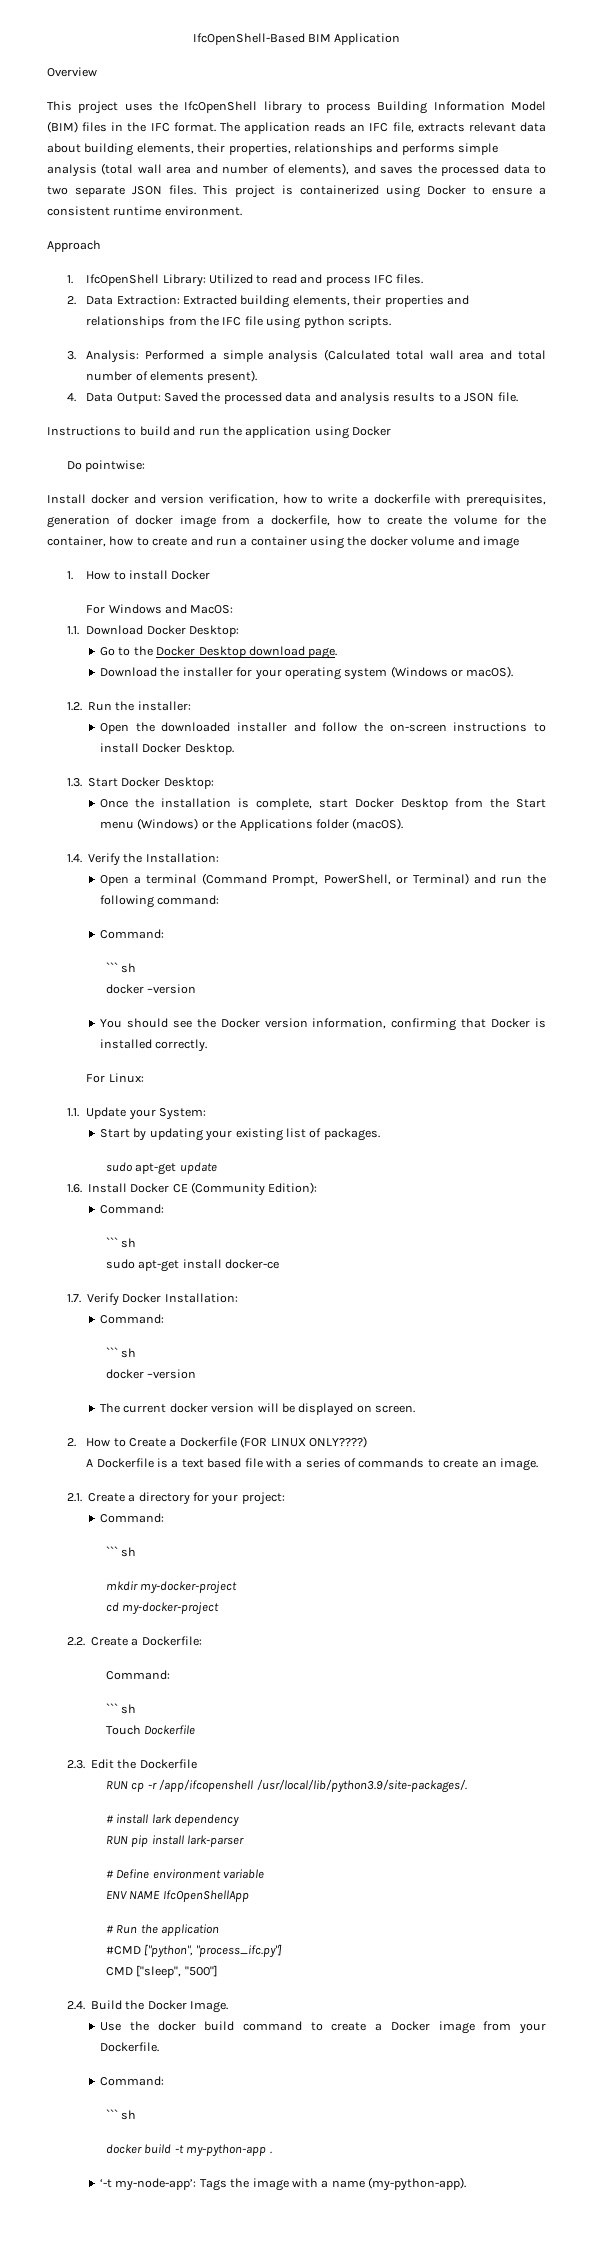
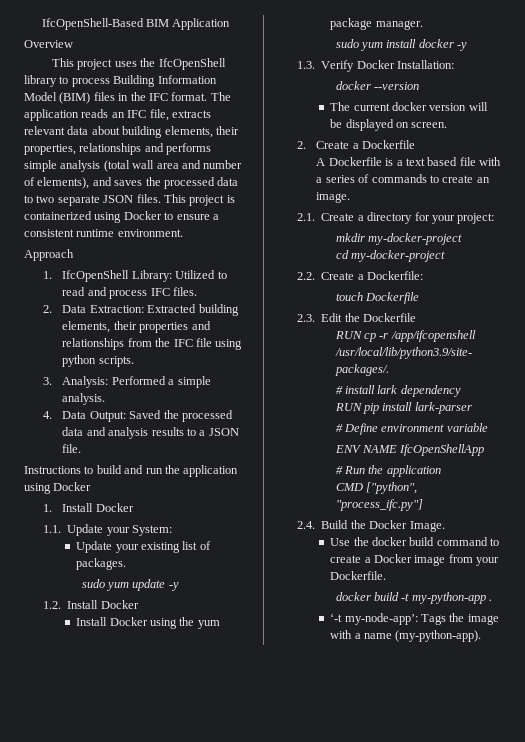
[268,349,547,363] [86,370,258,383] analysis (Calculated total wall area and total number of elements present). -> [62,393,106,405] analysis.
[66,460,146,472] [47,494,547,507] [47,515,547,528] [47,536,519,549] [66,570,211,580] [86,604,234,614] [66,625,240,637] [100,646,338,659] [100,666,514,680] [66,701,191,711] [100,722,547,734] [100,743,234,755] [66,777,214,789] [100,798,546,810] [100,818,404,831] [66,853,219,866] [100,873,547,886] [100,895,220,908] [100,929,165,939] [106,962,137,973] [106,984,197,994] [100,1018,547,1031] [100,1039,208,1052] [86,1073,144,1083] Do pointwise: // Install docker and version verification, how to write a dockerfile with prerequisites, generation of docker image from a dockerfile, how to create the volume for the container, how to create and run a container using the docker volume and image // 1. How to install Docker // For Windows and MacOS: // 1.1. Download Docker Desktop: // Go to the Docker Desktop download page. // Download the installer for your operating system (Windows or macOS). // 1.2. Run the installer: // Open the downloaded installer and follow the on-screen instructions to install Docker Desktop. // 1.3. Start Docker Desktop: // Once the installation is complete, start Docker Desktop from the Start menu (Windows) or the Applications folder (macOS). // 1.4. Verify the Installation: // Open a terminal (Command Prompt, PowerShell, or Terminal) and run the following command: // Command: // ``` sh // docker –version // You should see the Docker version information, confirming that Docker is installed correctly. // For Linux: -> [43,503,134,512] 1. Install Docker
[100,1128,203,1141] Start by updating -> [76,541,113,553] Update
[135,1163,177,1175] apt-get -> [105,582,129,591] yum
[66,1182,318,1196] [100,1204,165,1214] [106,1237,137,1248] [106,1259,280,1272] [66,1294,81,1303] // 1.6. Install Docker CE (Community Edition): // Command: // ``` sh // sudo apt-get install docker-ce // 1.7. -> [168,582,179,591] [43,600,139,609] [76,617,220,629] [330,18,423,30] [335,39,468,51] [297,61,316,69] -y // 1.2. Install Docker // Install Docker using the yum package manager. // sudo yum install docker -y // 1.3.
[100,1314,165,1324] [106,1347,137,1358] [106,1369,197,1379] // Command: // ``` sh // docker –version -> [335,81,419,90] // docker --version
[86,1438,126,1447] How to -> (307, 145) none
[240,1436,367,1448] (FOR LINUX ONLY????) -> (416, 144) none
[100,1513,165,1523] [106,1546,137,1557] // Command: // ``` sh -> (495, 218) none
[106,1670,171,1680] [106,1703,137,1714] [106,1725,142,1735] Command: // ``` sh // Touch -> [335,292,363,301] touch
[106,1946,142,1955] #CMD -> [335,483,363,491] CMD
[106,1965,218,1978] // CMD ["sleep", "500"] -> (423, 505) none
[100,2076,165,2086] [106,2109,137,2120] // Command: // ``` sh -> (387, 575) none

